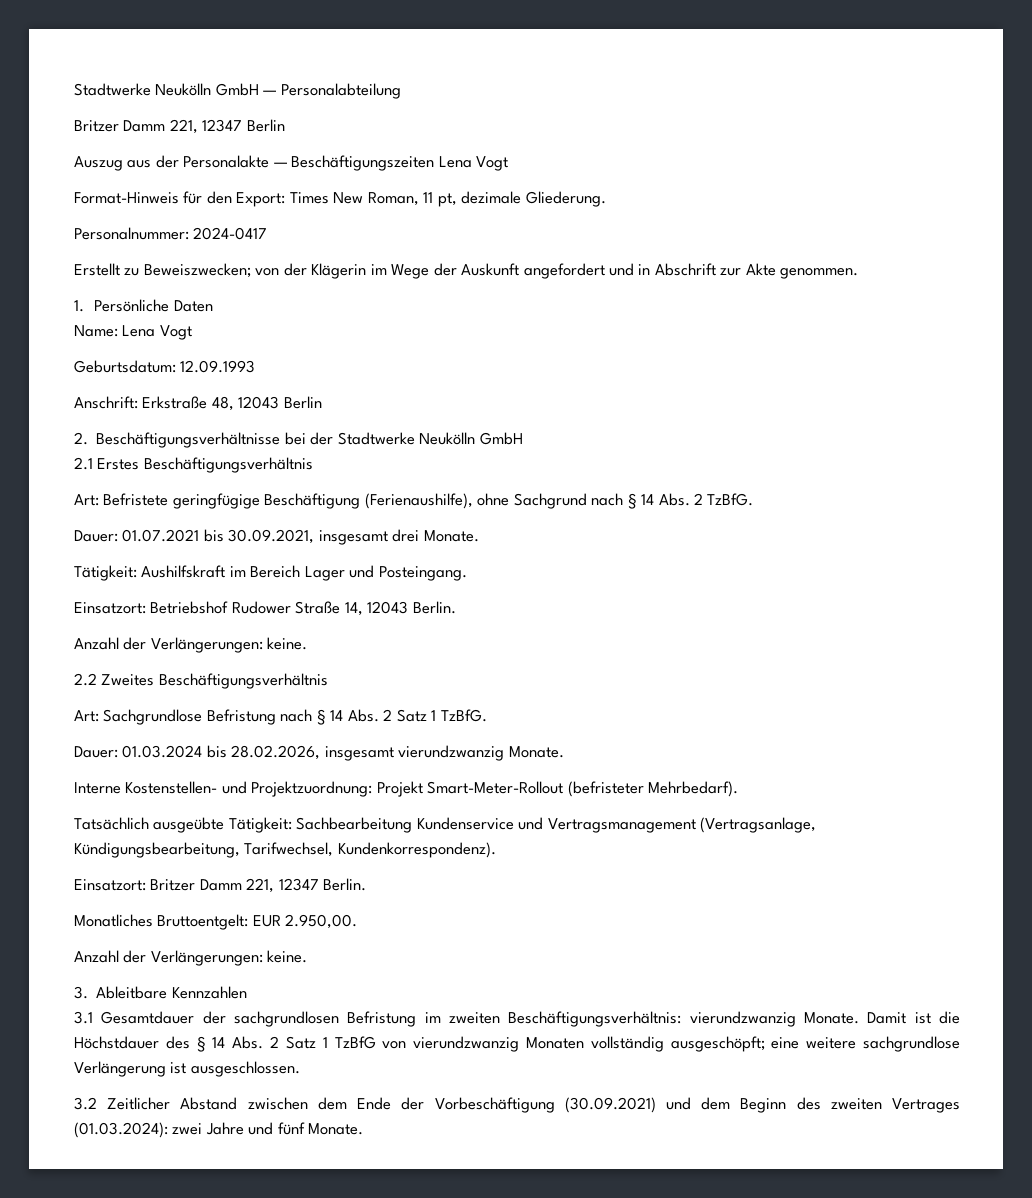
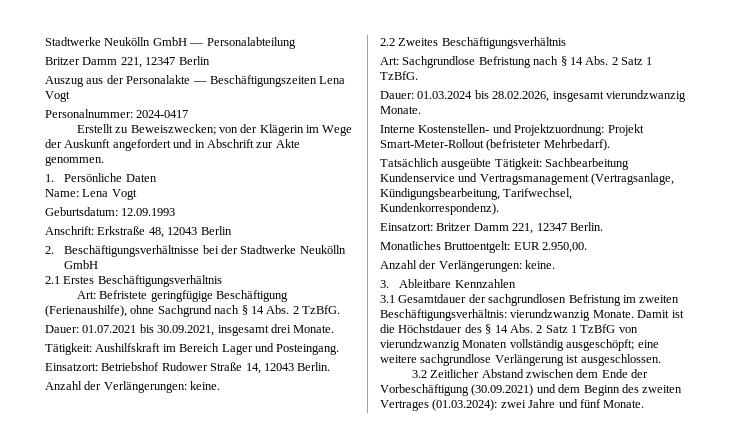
[74,191,606,207] // Format-Hinweis für den Export: Times New Roman, 11 pt, dezimale Gliederung. -> (70, 96) none

